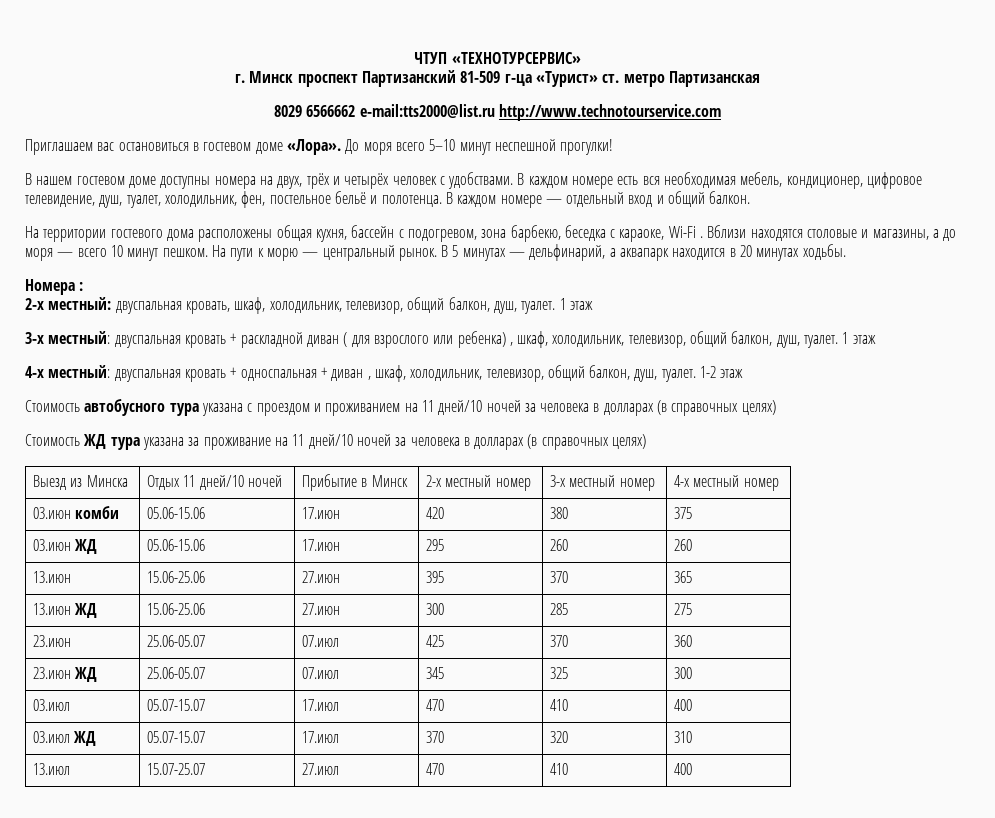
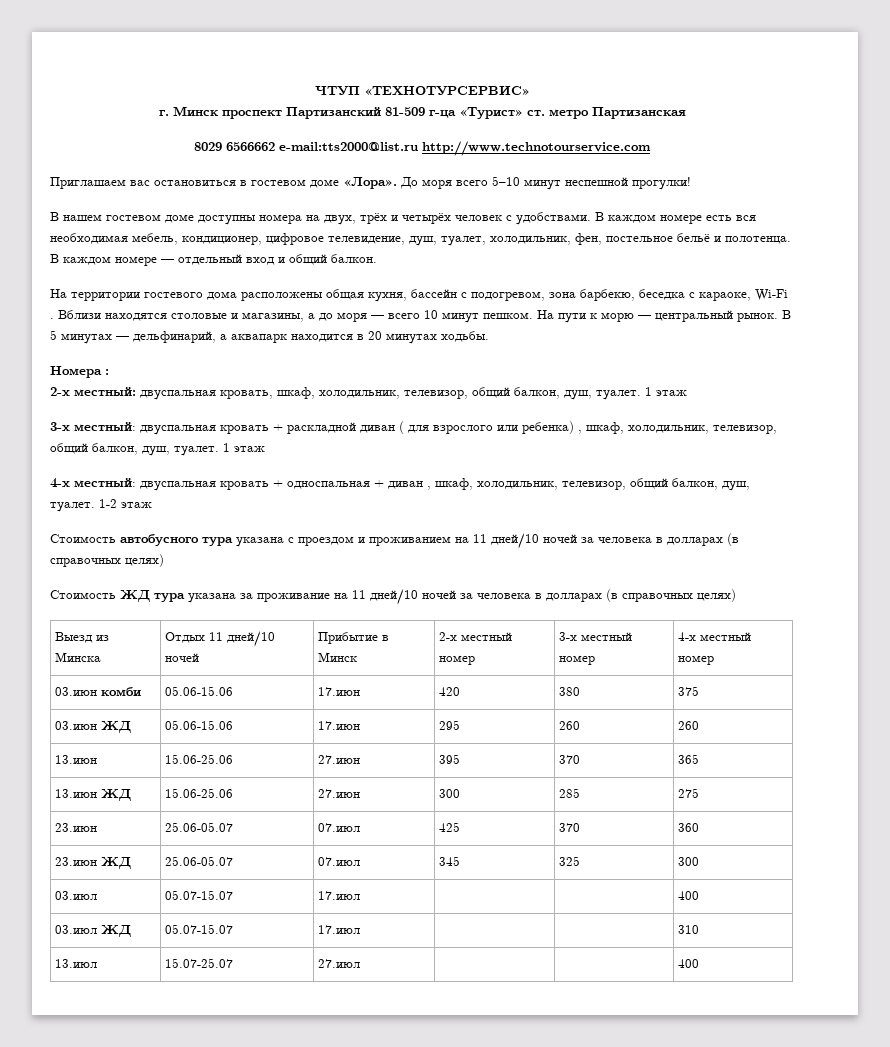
[425,699,444,711] [549,699,568,711] 470 | 410 -> (361, 895) |
[425,731,444,743] [549,731,568,743] 370 | 320 -> (361, 929) |
[425,763,444,775] [549,763,568,775] 470 | 410 -> (361, 963) |

